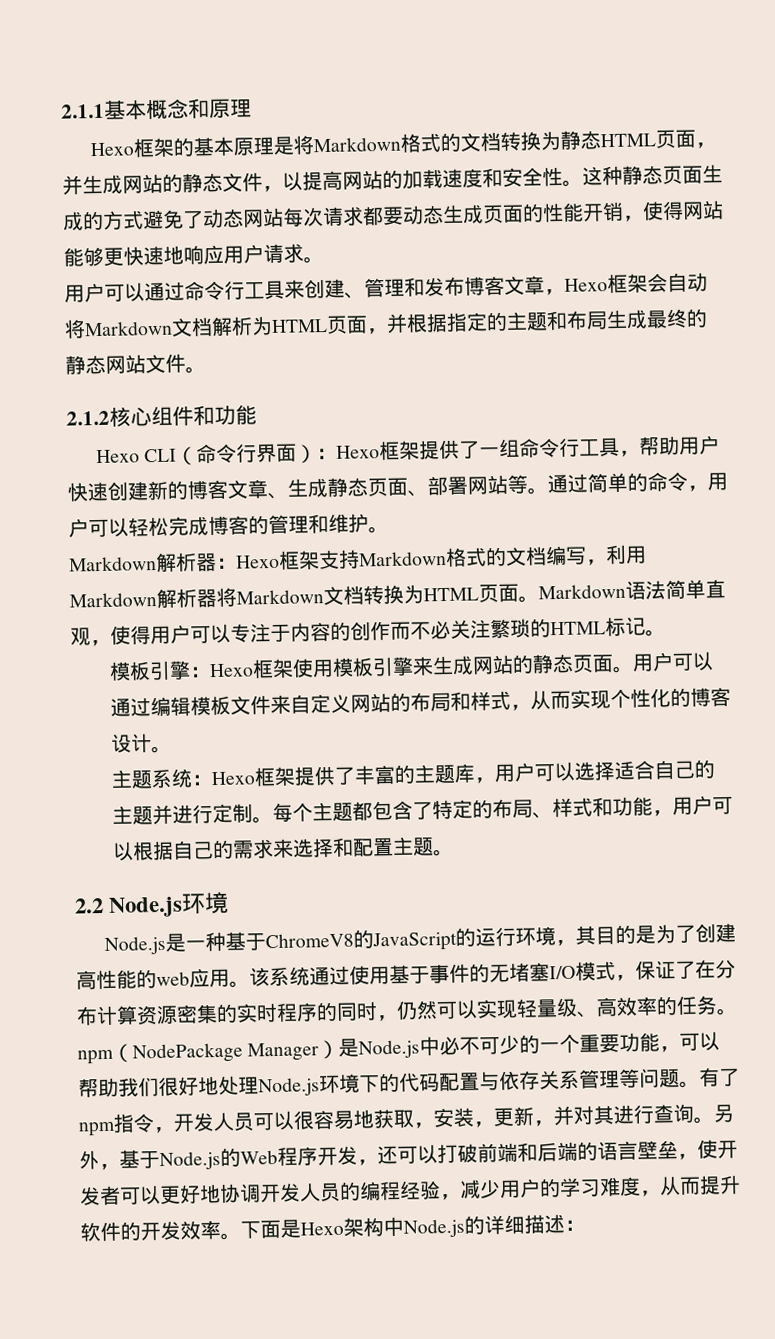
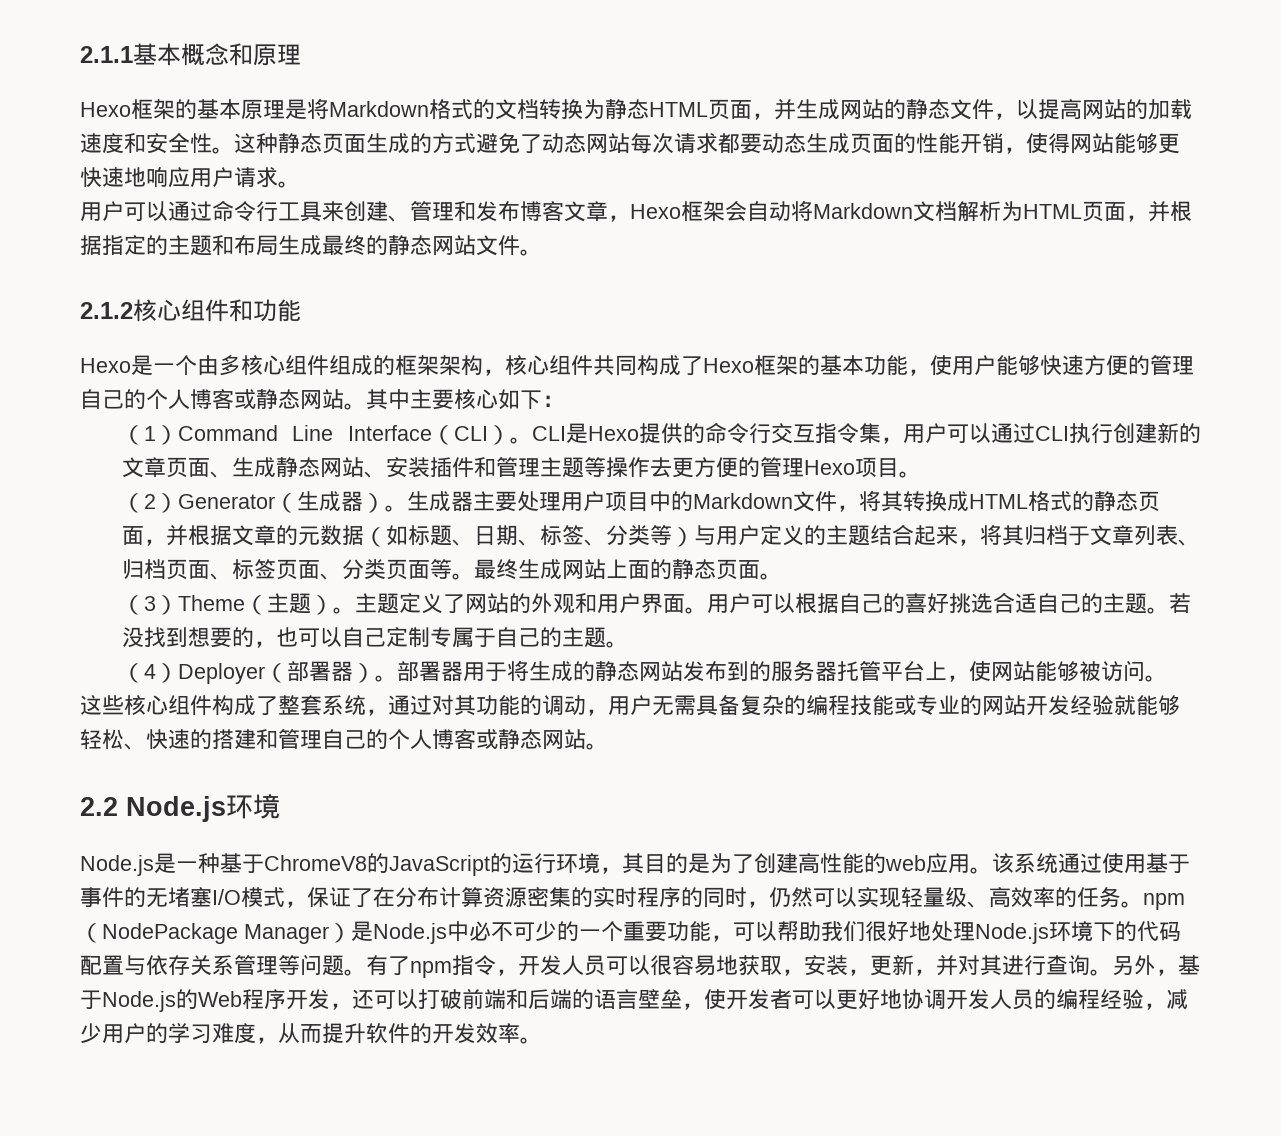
[144,435,721,466] [67,471,728,502] [68,513,389,538] [68,544,647,573] [69,579,726,609] [70,616,666,647] [108,654,514,681] CLI（命令行界面）：Hexo框架提供了一组命令行工具，帮助用户快速创建新的博客文章、生成静态页面、部署网站等。通过简单的命令，用户可以轻松完成博客的管理和维护。 // Markdown解析器：Hexo框架支持Markdown格式的文档编写，利用Markdown解析器将Markdown文档转换为HTML页面。Markdown语法简单直观，使得用户可以专注于内容的创作而不必关注繁琐的HTML标记。 // 模板引擎：Hexo框架使用模板引擎来生成网站 -> [131,355,1194,376] [80,389,564,410] [121,422,1201,445] [121,457,921,478] [121,490,1160,513] [121,524,1200,547] [121,559,650,580] 是一个由多核心组件组成的框架架构，核心组件共同构成了Hexo框架的基本功能，使用户能够快速方便的管理自己的个人博客或静态网站。其中主要核心如下： // （1）Command Line Interface（CLI）。CLI是Hexo提供的命令行交互指令集，用户可以通过CLI执行创建新的文章页面、生成静态网站、安装插件和管理主题等操作去更方便的管理Hexo项目。 // （2）Generator（生成器）。生成器主要处理用户项目中的Markdown文件，将其转换成HTML格式的静态页面，并根据文章的元数据（如标题、日期、标签、分类等）与用户定义的主题结合起来，将其归档于文章列表、归档页面、标签页面、分类页面等。最终生成网站上面
[631,651,714,672] [109,687,731,717] [110,733,172,754] [110,759,715,789] [111,796,673,826] 用户可以通过编辑模板文件来自定义网站的布局和样式，从而实现个性化的博客设计。 // 主题系统：Hexo框架提供了丰富的主题库，用户可以选择适合自己的主题并进行定制。每个主题都包含了特定的布局、样式和功能， -> [121,593,707,615] // （3）Theme（主题）。主题定义了网站的外观和用户界面。
[231,836,434,859] 需求来选择和配置主题 -> [904,592,1191,614] [121,627,628,648] [121,660,1167,684] [80,695,1180,716] [80,729,586,750] 喜好挑选合适自己的主题。若没找到想要的，也可以自己定制专属于自己的主题。 // （4）Deployer（部署器）。部署器用于将生成的静态网站发布到的服务器托管平台上，使网站能够被访问。 // 这些核心组件构成了整套系统，通过对其功能的调动，用户无需具备复杂的编程技能或专业的网站开发经验就能够轻松、快速的搭建和管理自己的个人博客或静态网站
[240,1213,585,1239] 下面是Hexo架构中Node.js的详细描述： -> (542, 1040) none

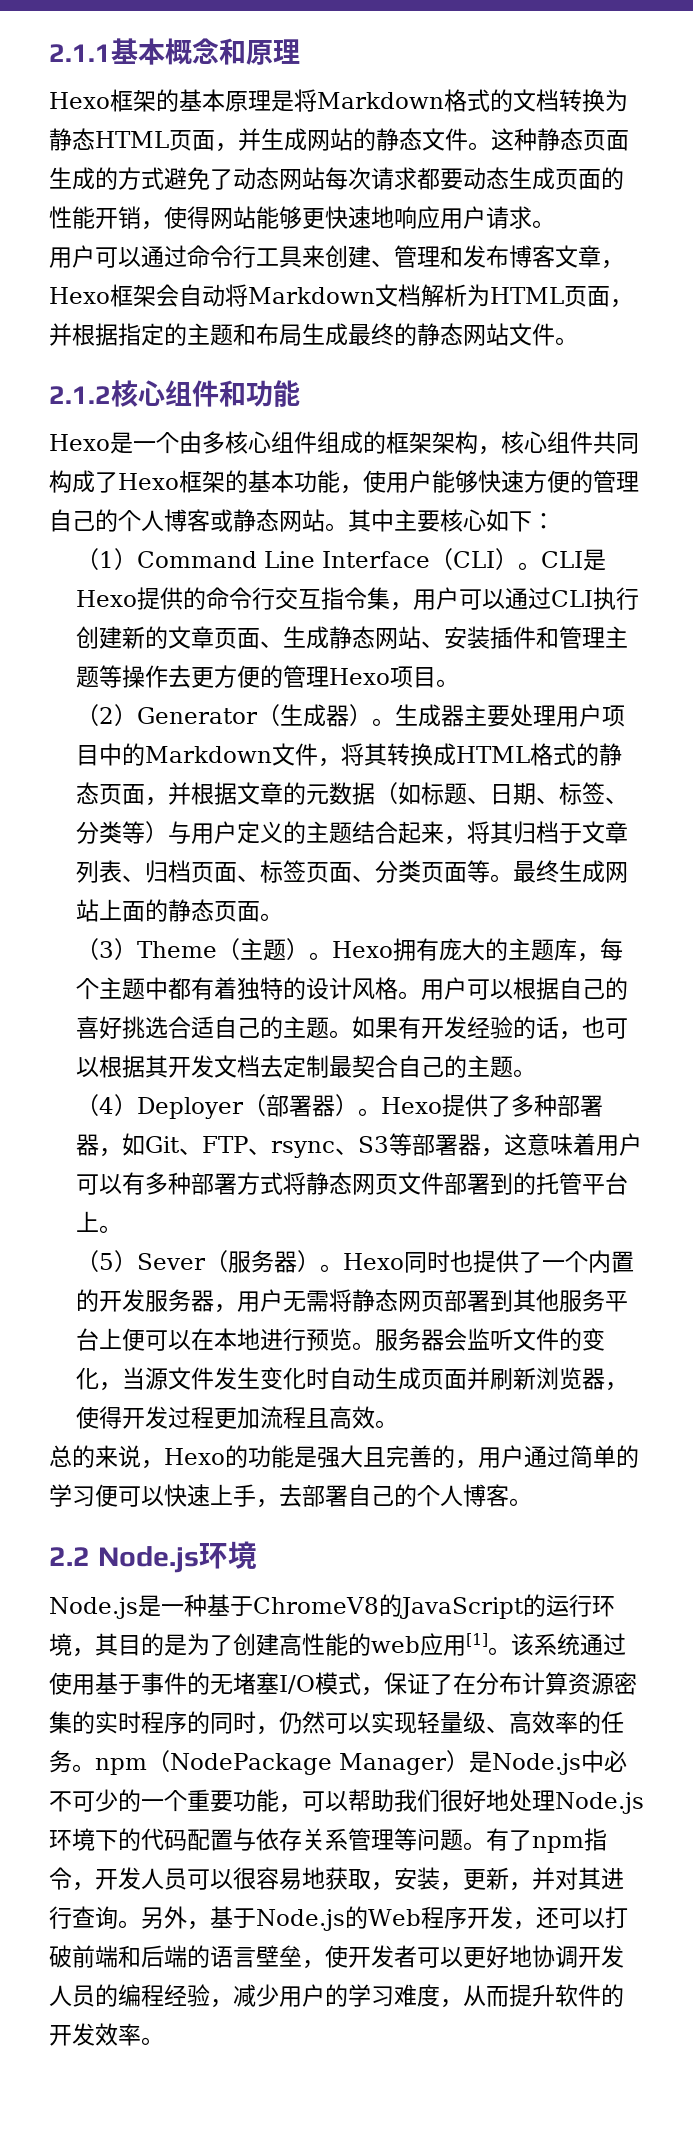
[994,99,1192,120] [80,133,212,154] ，以提高网站的加载速度和安全性 -> (468, 139) none
[354,593,685,614] 主题定义了网站的外观和用户界面 -> [331,938,623,962] [75,977,398,1000] Hexo拥有庞大的主题库，每个主题中都有着独特的设计风格
[1168,593,1191,613] [121,627,496,648] 若没找到想要的，也可以自己定制专属于 -> [351,1016,628,1040] [75,1055,398,1078] 如果有开发经验的话，也可以根据其开发文档去定制最契合
[396,660,1167,682] [80,695,1180,716] [80,729,586,750] 部署器用于将生成的静态网站发布到的服务器托管平台上，使网站能够被访问。 // 这些核心组件构成了整套系统，通过对其功能的调动，用户无需具备复杂的编程技能或专业的网站开发经验就能够轻松、快速的搭建和管理自己的个人博客或静态网站 -> [380,1094,603,1117] [75,1133,642,1158] [75,1172,628,1195] [75,1211,122,1233] [75,1250,634,1273] [75,1289,628,1313] [75,1328,605,1351] [75,1367,628,1391] [75,1406,398,1429] [49,1445,639,1469] [49,1484,509,1508] Hexo提供了多种部署器，如Git、FTP、rsync、S3等部署器，这意味着用户可以有多种部署方式将静态网页文件部署到的托管平台上。 // （5）Sever（服务器）。Hexo同时也提供了一个内置的开发服务器，用户无需将静态网页部署到其他服务平台上便可以在本地进行预览。服务器会监听文件的变化，当源文件发生变化时自动生成页面并刷新浏览器，使得开发过程更加流程且高效。 // 总的来说，Hexo的功能是强大且完善的，用户通过简单的学习便可以快速上手，去部署自己的个人博客
(970, 863) none -> [466,1633,488,1647] [1]

